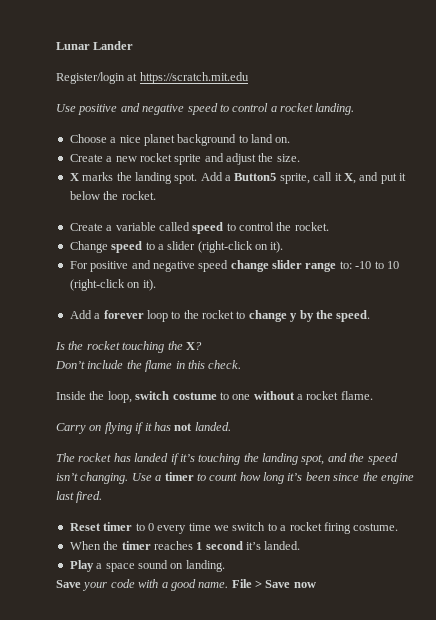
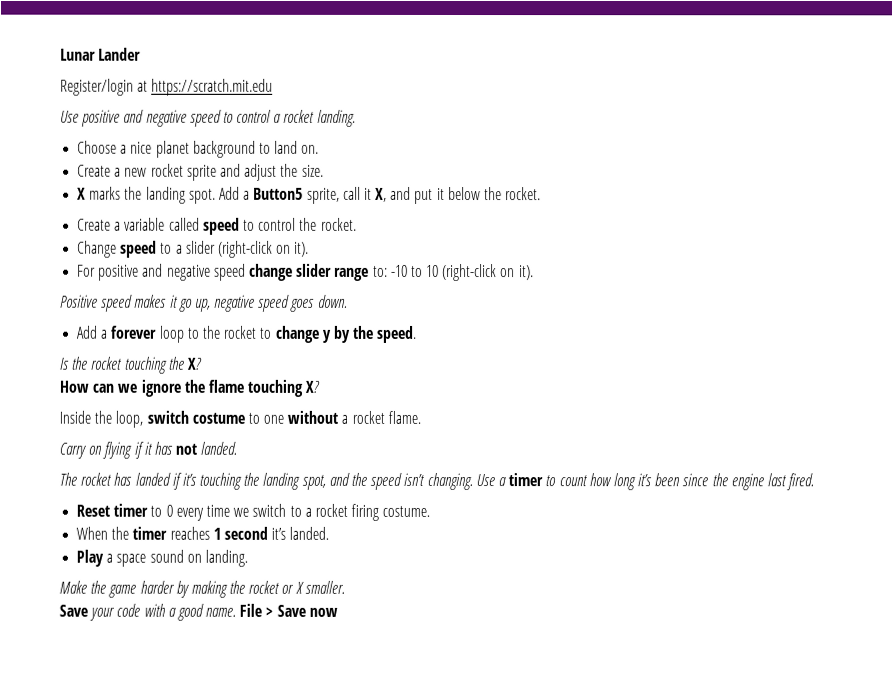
(156, 285) none -> [60,294,348,312] // Positive speed makes it go up, negative speed goes down.
[55,360,242,372] Don’t include the flame in this check. -> [59,379,321,397] How can we ignore the flame touching X?
(225, 566) none -> [59,580,345,598] // Make the game harder by making the rocket or X smaller.

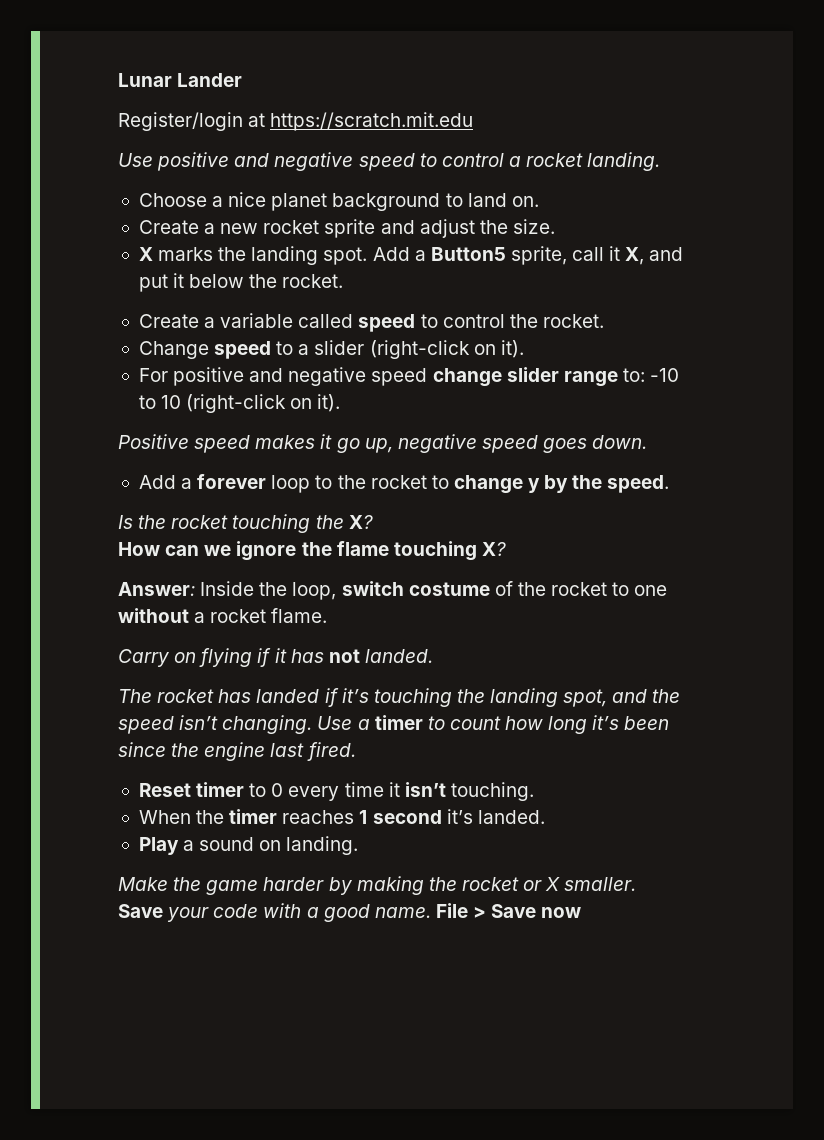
(321, 386) none -> [118,582,195,596] Answer:
(245, 418) none -> [494,581,608,596] of the rocket
[233,503,431,521] we switch to a rocket firing costume. -> [388,782,534,801] it isn’t touching.
[116,553,147,567] space -> (195, 845) none

